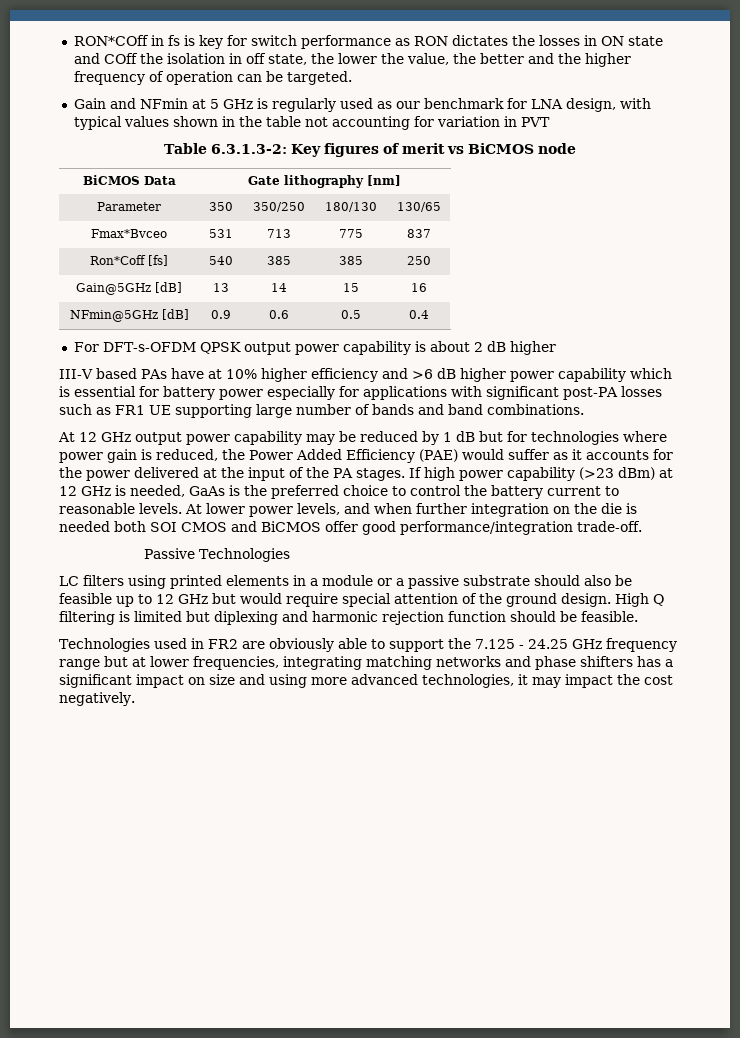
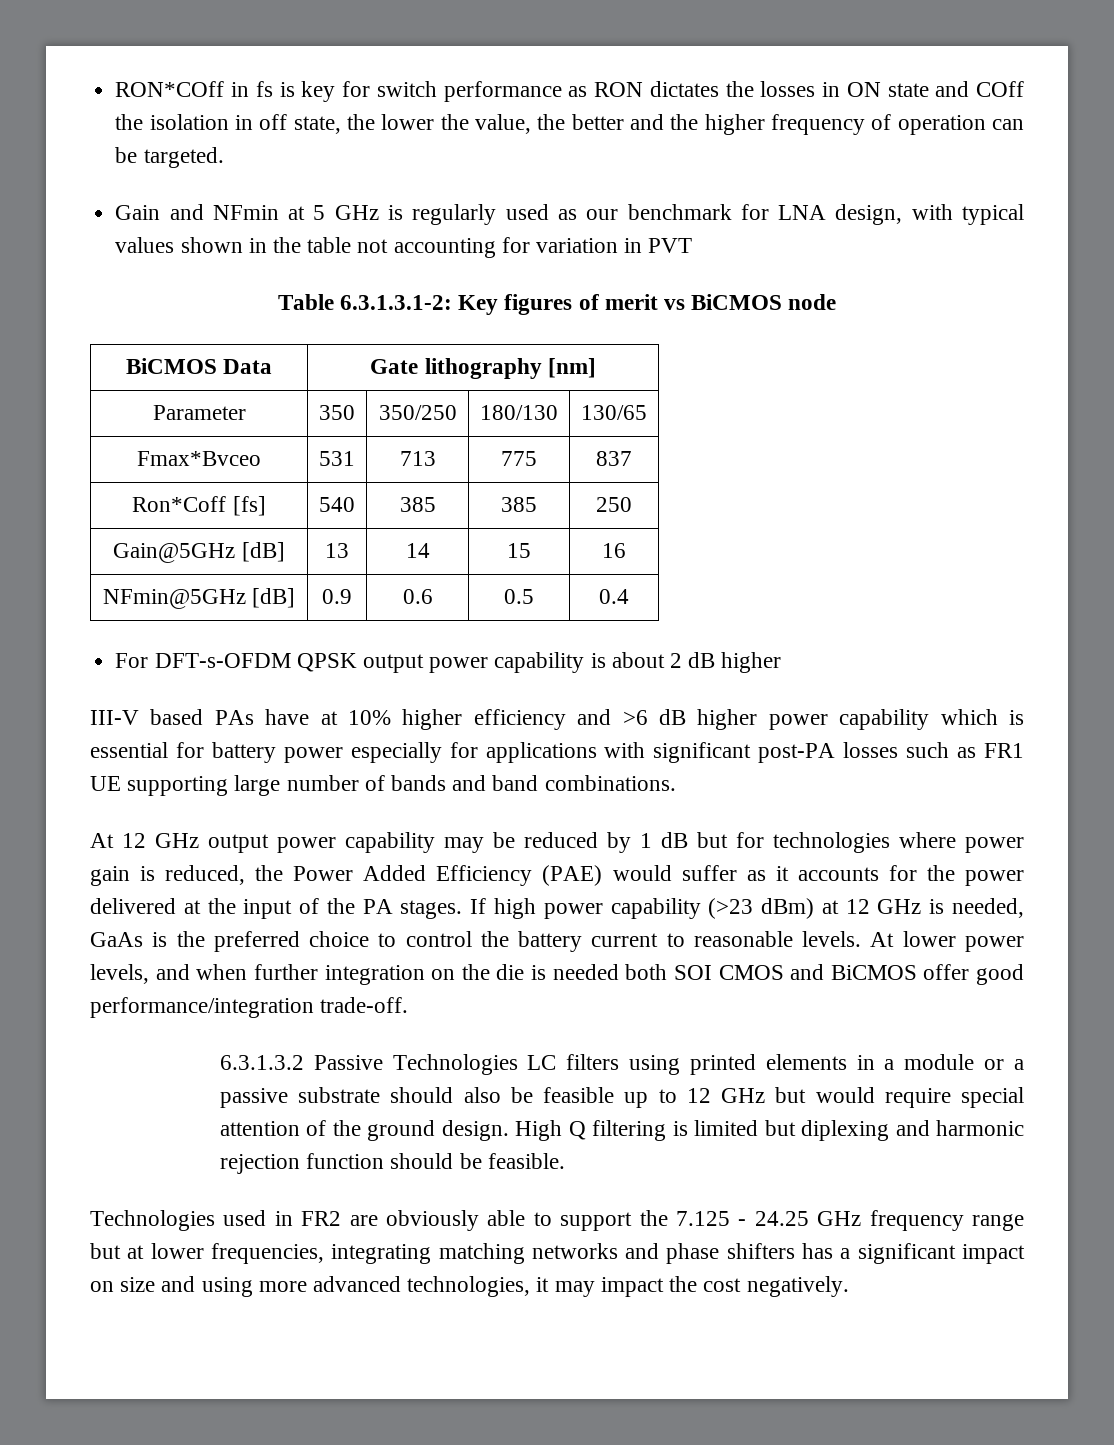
[210,144,287,154] 6.3.1.3-2: -> [339,295,452,310] 6.3.1.3.1-2:
(642, 526) none -> [219,1055,304,1070] 6.3.1.3.2
(290, 555) // -> (518, 1064) none

